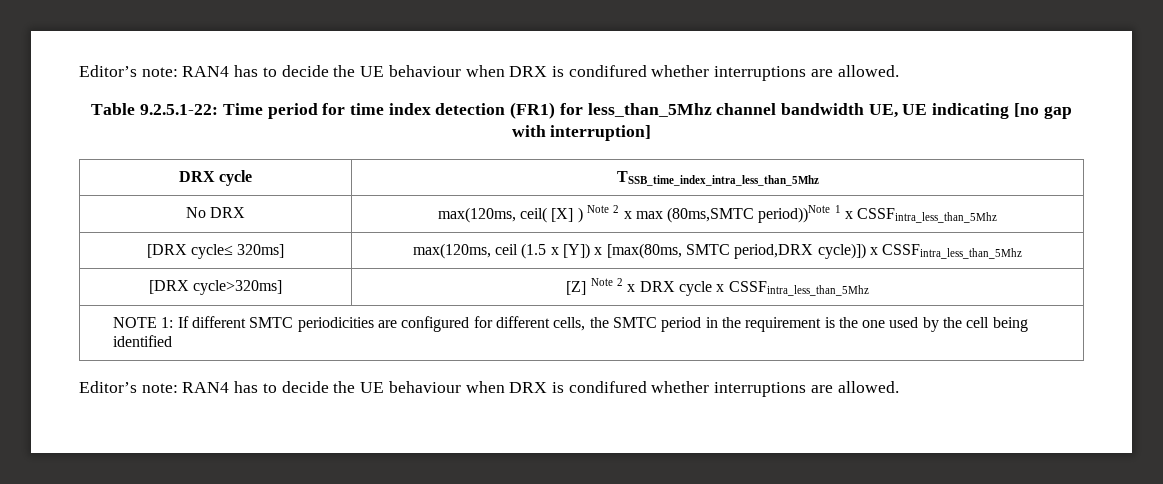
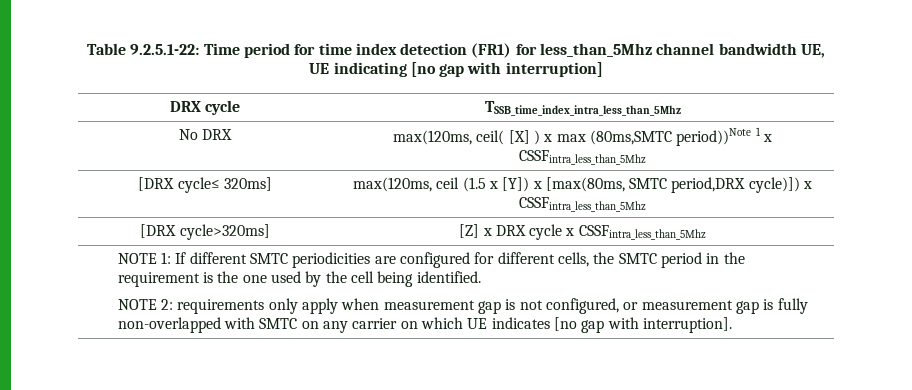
[79,65,899,81] Editor’s note: RAN4 has to decide the UE behaviour when DRX is condifured whether interruptions are allowed. // -> (86, 49) none
[586,205,620,213] Note 2 -> (541, 137) none
[590,278,624,286] Note 2 -> (480, 231) none
[113,335,173,347] [79,381,899,397] identified // Editor’s note: RAN4 has to decide the UE behaviour when DRX is condifured whether interruptions are allowed. -> [416,271,481,283] [117,298,808,314] [117,317,732,333] identified. // NOTE 2: requirements only apply when measurement gap is not configured, or measurement gap is fully non-overlapped with SMTC on any carrier on which UE indicates [no gap with interruption].

